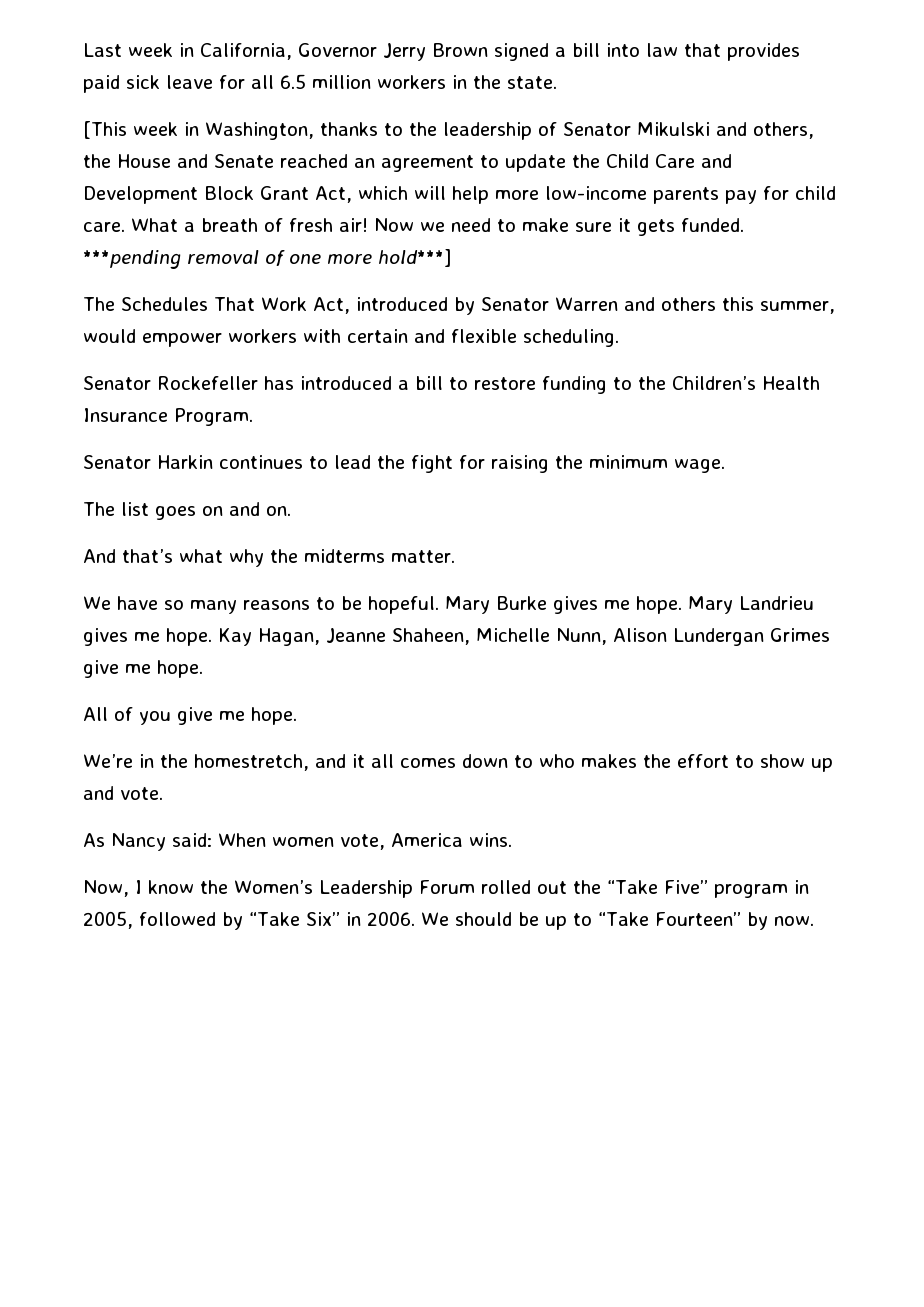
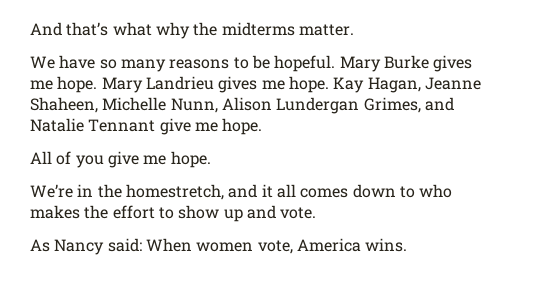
[83,43,800,61] [83,74,557,93] [83,121,814,140] [83,154,732,172] [83,186,836,204] [83,218,744,236] [83,249,452,269] [83,297,835,315] [83,329,619,347] [83,376,820,394] [83,408,253,426] [83,455,725,473] [83,502,291,520] Last week in California, Governor Jerry Brown signed a bill into law that provides paid sick leave for all 6.5 million workers in the state. // [This week in Washington, thanks to the leadership of Senator Mikulski and others, the House and Senate reached an agreement to update the Child Care and Development Block Grant Act, which will help more low-income parents pay for child care. What a breath of fresh air! Now we need to make sure it gets funded. ***pending removal of one more hold***] // The Schedules That Work Act, introduced by Senator Warren and others this summer, would empower workers with certain and flexible scheduling. // Senator Rockefeller has introduced a bill to restore funding to the Children’s Health Insurance Program. // Senator Harkin continues to lead the fight for raising the minimum wage. // The list goes on and on. // -> (30, 29) none
[770,628,830,642] Grimes -> [363,97,454,113] [30,118,156,132] Grimes, and Natalie Tennant
[83,880,809,898] [83,911,814,930] // Now, I know the Women’s Leadership Forum rolled out the “Take Five” program in 2005, followed by “Take Six” in 2006. We should be up to “Take Fourteen” by now. -> (408, 245) none

